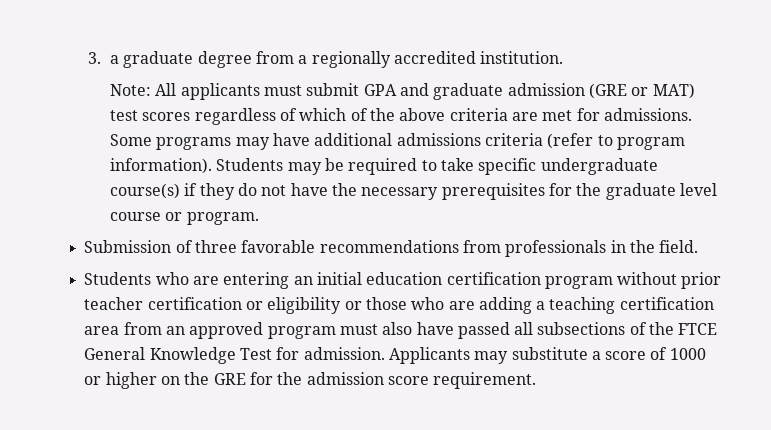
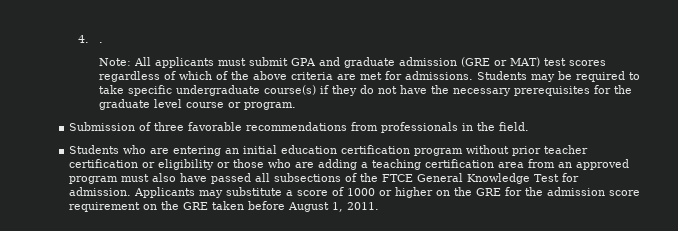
[88,51,564,68] 3. a graduate degree from a regionally accredited institution. -> [77,35,103,43] 4. .
[110,133,685,150] [110,158,213,174] Some programs may have additional admissions criteria (refer to program information). -> (473, 75) none
[433,372,537,389] requirement. -> [68,201,379,212] requirement on the GRE taken before August 1, 2011.

